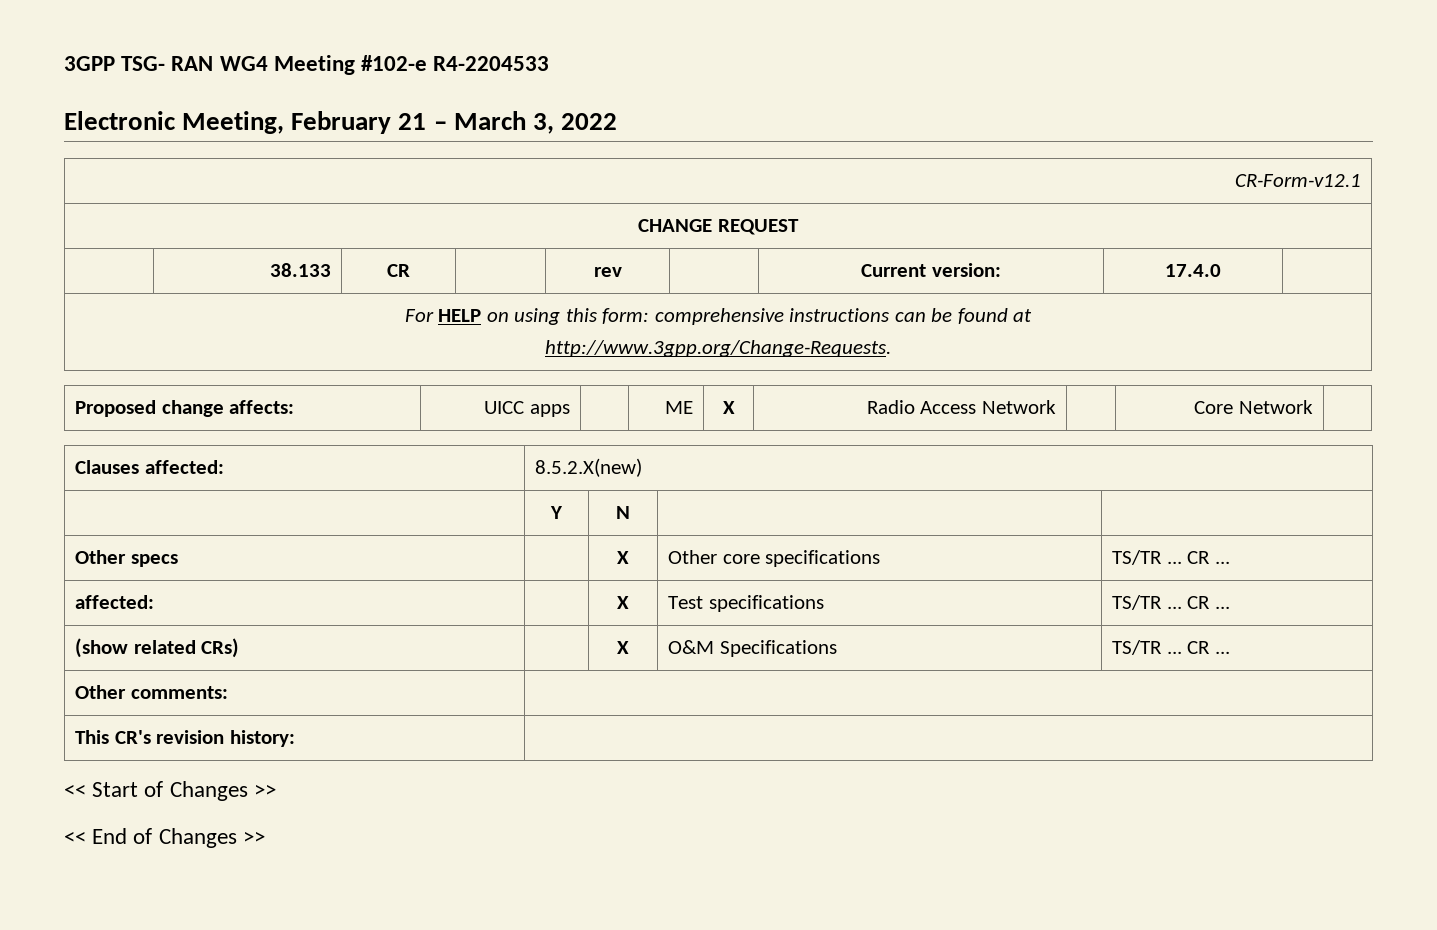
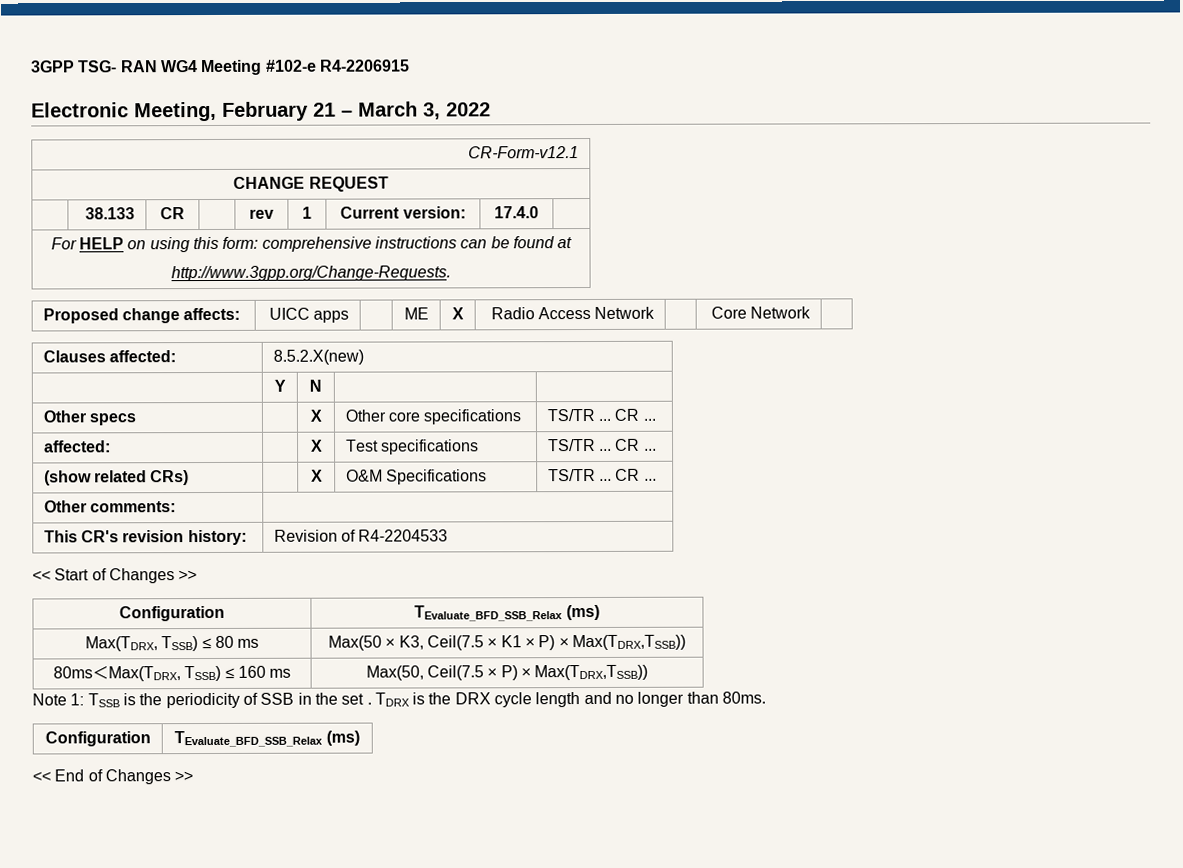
[433,56,550,71] R4-2204533 -> [319,59,410,72] R4-2206915
(622, 272) none -> [302,206,312,219] 1
(295, 738) none -> [273,529,449,542] Revision of R4-2204533
(276, 790) none -> [119,605,225,622] [414,604,600,622] [84,635,260,652] [328,634,686,651] [52,665,292,682] [365,664,649,681] [32,691,767,709] [44,731,151,747] [174,730,360,748] // Configuration | TEvaluate_BFD_SSB_Relax (ms) // Max(TDRX, TSSB) ≤ 80 ms | Max(50 × K3, Ceil(7.5 × K1 × P) × Max(TDRX,TSSB)) // 80ms＜Max(TDRX, TSSB) ≤ 160 ms | Max(50, Ceil(7.5 × P) × Max(TDRX,TSSB)) // Note 1: TSSB is the periodicity of SSB in the set . TDRX is the DRX cycle length and no longer than 80ms. // Configuration | TEvaluate_BFD_SSB_Relax (ms)

